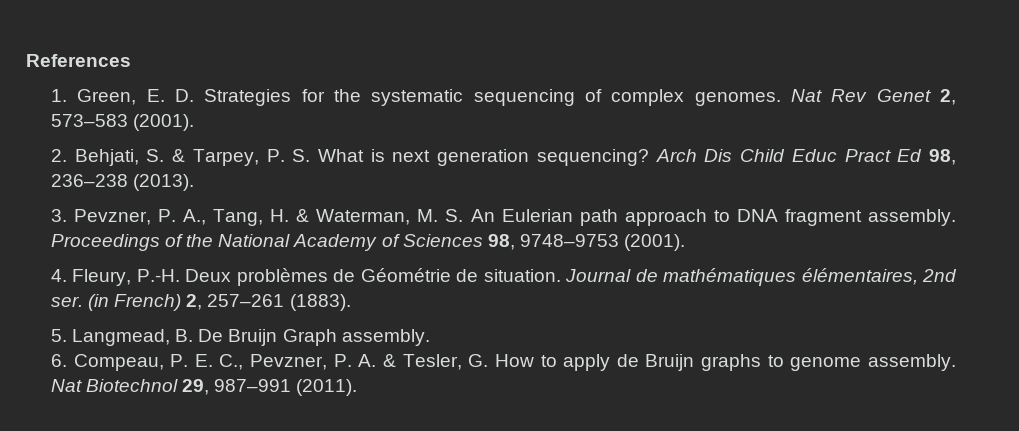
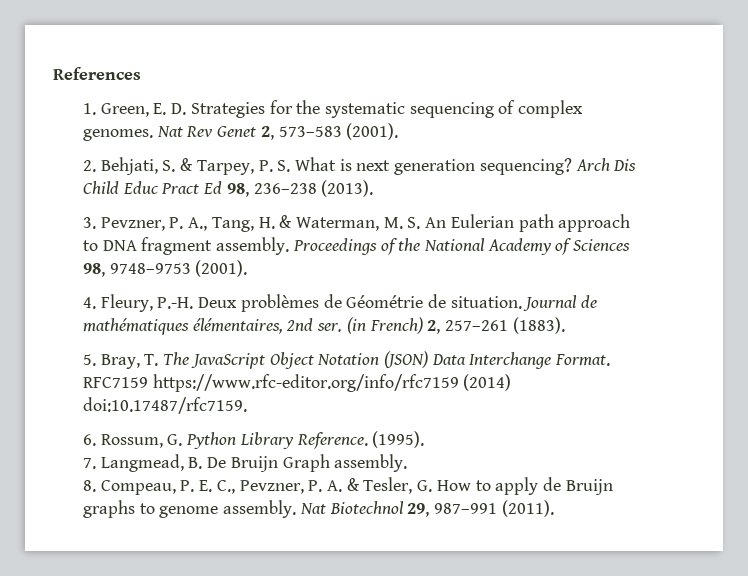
(67, 335) none -> [100,351,611,369] [82,374,512,392] [82,397,247,414] [82,431,425,449] [82,458,96,469] Bray, T. The JavaScript Object Notation (JSON) Data Interchange Format. RFC7159 https://www.rfc-editor.org/info/rfc7159 (2014) doi:10.17487/rfc7159. // 6. Rossum, G. Python Library Reference. (1995). // 7.
[50,354,67,367] 6. -> [82,480,96,492] 8.

